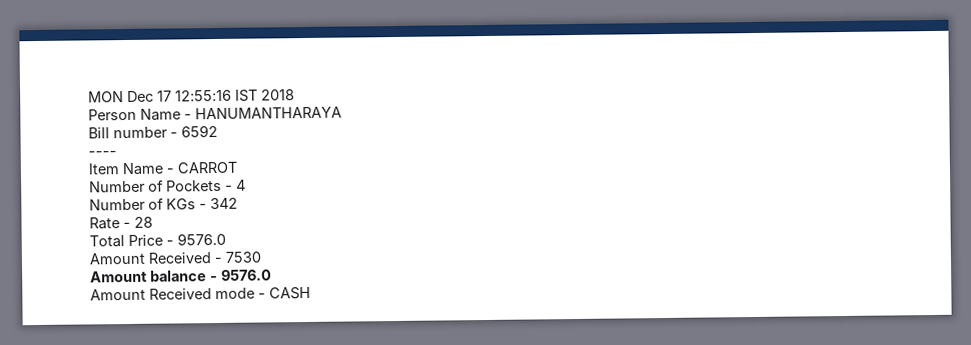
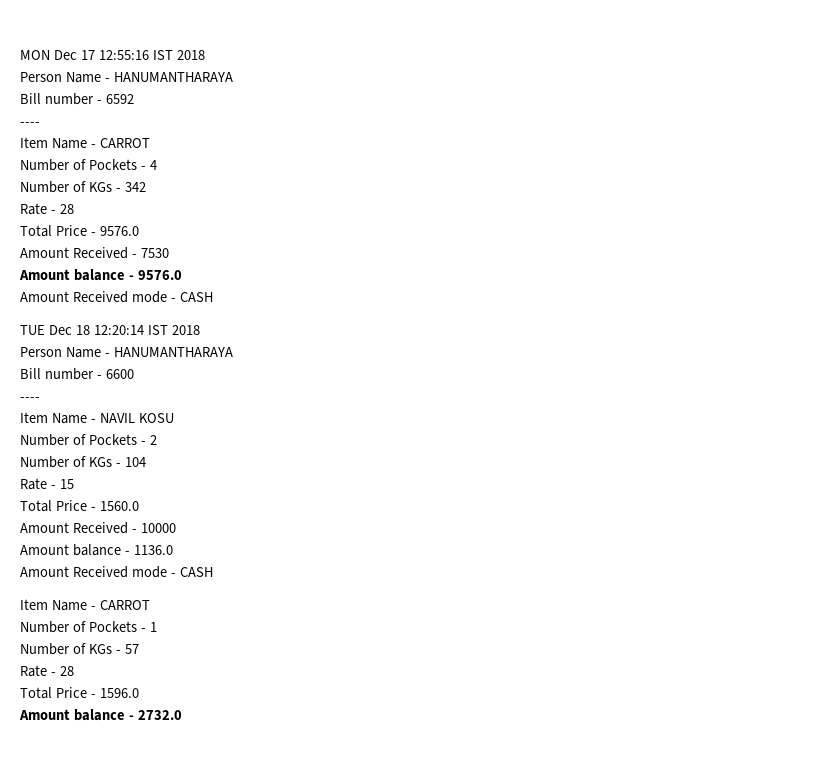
(311, 293) none -> [20,325,200,335] [20,347,233,358] [20,368,134,380] [20,397,40,401] [20,412,174,424] [20,434,157,446] [20,456,146,468] [20,478,74,490] [20,500,139,512] [20,522,176,534] [20,544,173,556] [20,566,213,578] [20,599,150,611] [20,621,157,633] [20,643,139,655] [20,665,74,677] [20,687,139,699] [19,709,182,721] // TUE Dec 18 12:20:14 IST 2018 // Person Name - HANUMANTHARAYA // Bill number - 6600 // ---- // Item Name - NAVIL KOSU // Number of Pockets - 2 // Number of KGs - 104 // Rate - 15 // Total Price - 1560.0 // Amount Received - 10000 // Amount balance - 1136.0 // Amount Received mode - CASH // Item Name - CARROT // Number of Pockets - 1 // Number of KGs - 57 // Rate - 28 // Total Price - 1596.0 // Amount balance - 2732.0

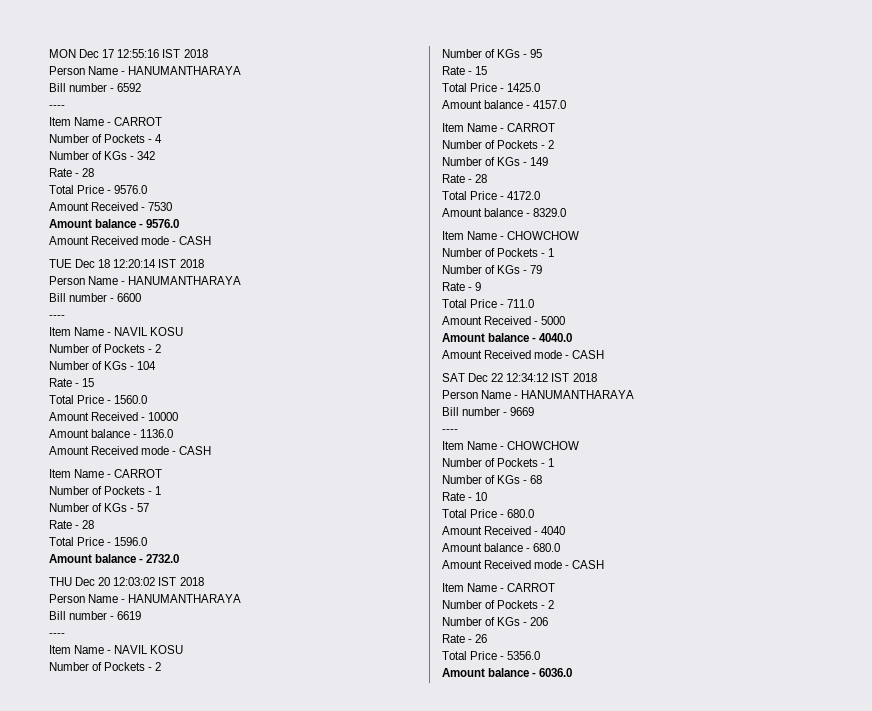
(182, 715) none -> [49,577,204,586] [49,594,242,603] [49,611,142,620] [49,633,65,637] [49,645,184,654] [49,662,162,671] [442,49,543,58] [442,66,488,75] [442,83,541,92] [442,100,567,109] [442,123,556,132] [442,140,555,149] [442,157,549,166] [442,174,488,183] [442,191,541,200] [442,208,567,217] [442,231,580,240] [442,248,555,257] [442,265,543,274] [442,282,482,291] [442,299,535,308] [442,316,566,325] [442,333,573,342] [442,350,605,359] [442,373,597,382] [442,390,635,399] [442,407,535,416] [442,429,458,433] [442,441,580,450] [442,458,555,467] [442,475,543,484] [442,492,488,501] [442,509,535,518] [442,526,566,535] [442,543,561,552] [442,560,605,569] [442,583,556,592] [442,600,555,609] [442,617,549,626] [442,634,488,643] [442,651,541,660] [442,668,573,677] // THU Dec 20 12:03:02 IST 2018 // Person Name - HANUMANTHARAYA // Bill number - 6619 // ---- // Item Name - NAVIL KOSU // Number of Pockets - 2 // Number of KGs - 95 // Rate - 15 // Total Price - 1425.0 // Amount balance - 4157.0 // Item Name - CARROT // Number of Pockets - 2 // Number of KGs - 149 // Rate - 28 // Total Price - 4172.0 // Amount balance - 8329.0 // Item Name - CHOWCHOW // Number of Pockets - 1 // Number of KGs - 79 // Rate - 9 // Total Price - 711.0 // Amount Received - 5000 // Amount balance - 4040.0 // Amount Received mode - CASH // SAT Dec 22 12:34:12 IST 2018 // Person Name - HANUMANTHARAYA // Bill number - 9669 // ---- // Item Name - CHOWCHOW // Number of Pockets - 1 // Number of KGs - 68 // Rate - 10 // Total Price - 680.0 // Amount Received - 4040 // Amount balance - 680.0 // Amount Received mode - CASH // Item Name - CARROT // Number of Pockets - 2 // Number of KGs - 206 // Rate - 26 // Total Price - 5356.0 // Amount balance - 6036.0

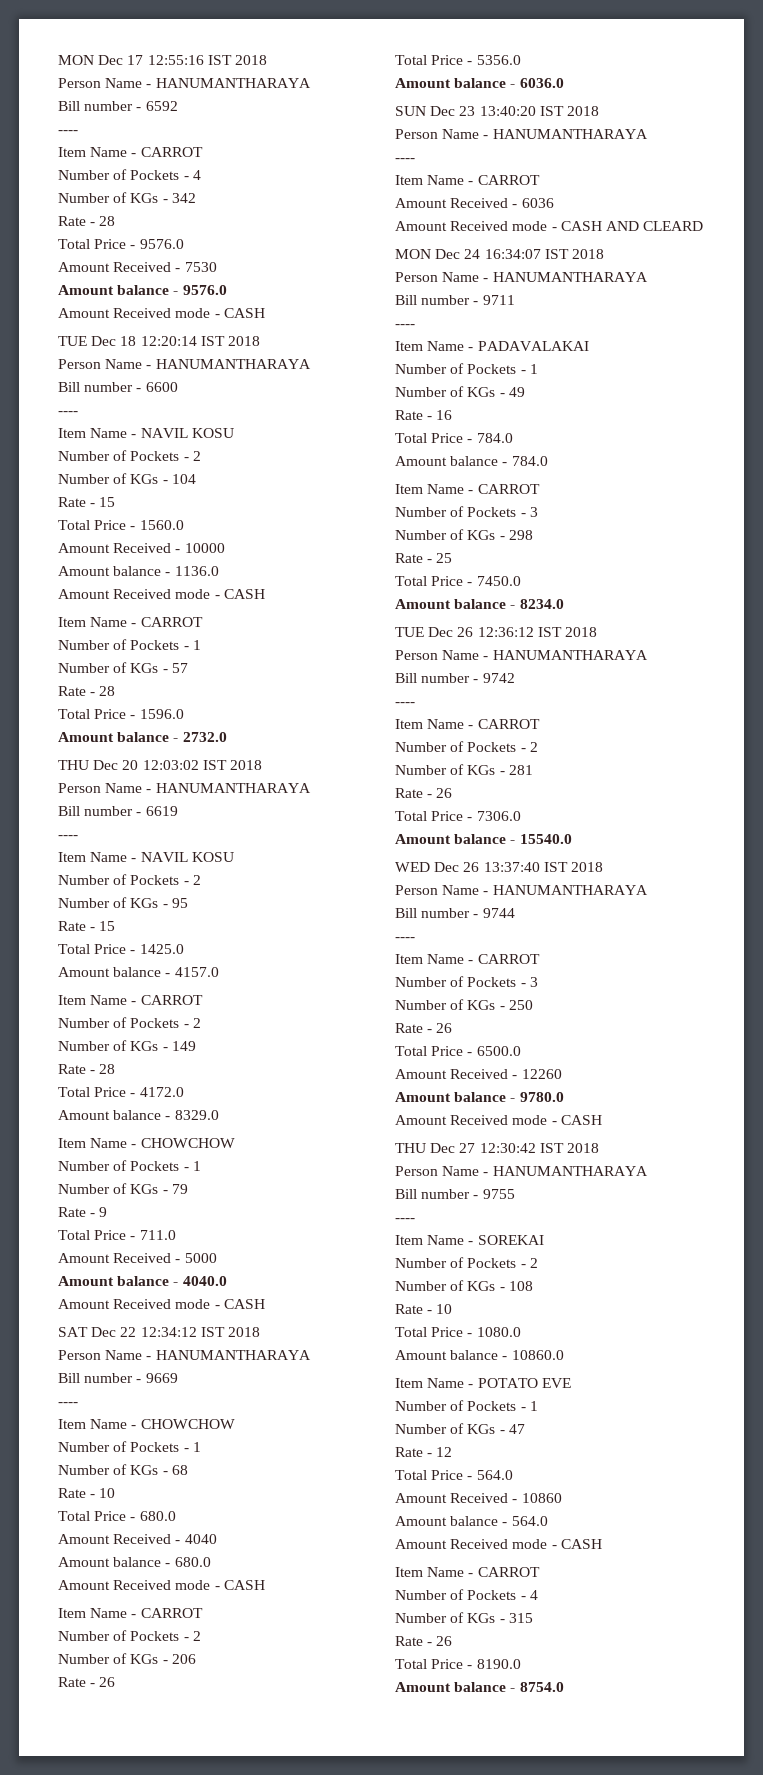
(573, 672) none -> [395,106,599,116] [395,129,648,139] [395,158,415,162] [395,175,540,185] [395,198,554,208] [395,221,704,231] [395,249,604,259] [395,272,648,282] [395,295,515,305] [395,324,415,328] [395,341,589,351] [395,363,538,374] [395,386,525,397] [395,410,453,420] [395,433,513,443] [395,456,548,466] [395,484,540,494] [395,506,538,517] [395,529,533,540] [395,553,453,563] [395,576,521,586] [395,599,564,609] [395,627,597,637] [395,650,648,660] [395,673,515,683] [395,702,415,706] [395,719,540,729] [395,741,538,752] [395,764,533,775] [395,788,453,798] [395,811,521,821] [395,834,572,844] [395,862,603,872] [395,885,648,895] [395,908,515,918] [395,937,415,941] [395,954,540,964] [395,976,538,987] [395,999,533,1010] [395,1023,453,1033] [395,1046,521,1056] [395,1069,562,1079] [395,1092,564,1102] [395,1115,602,1125] [395,1143,599,1153] [395,1166,648,1176] [395,1189,515,1199] [395,1218,415,1222] [395,1235,544,1245] [395,1257,538,1268] [395,1280,533,1291] [395,1304,453,1314] [395,1327,521,1337] [395,1350,564,1360] [395,1378,571,1388] [395,1400,538,1411] [395,1423,525,1434] [395,1447,453,1457] [395,1470,513,1480] [395,1493,562,1503] [395,1516,548,1526] [395,1539,602,1549] [395,1567,540,1577] [395,1589,538,1600] [395,1612,533,1623] [395,1636,453,1646] [395,1659,521,1669] [395,1682,564,1692] // SUN Dec 23 13:40:20 IST 2018 // Person Name - HANUMANTHARAYA // ---- // Item Name - CARROT // Amount Received - 6036 // Amount Received mode - CASH AND CLEARD // MON Dec 24 16:34:07 IST 2018 // Person Name - HANUMANTHARAYA // Bill number - 9711 // ---- // Item Name - PADAVALAKAI // Number of Pockets - 1 // Number of KGs - 49 // Rate - 16 // Total Price - 784.0 // Amount balance - 784.0 // Item Name - CARROT // Number of Pockets - 3 // Number of KGs - 298 // Rate - 25 // Total Price - 7450.0 // Amount balance - 8234.0 // TUE Dec 26 12:36:12 IST 2018 // Person Name - HANUMANTHARAYA // Bill number - 9742 // ---- // Item Name - CARROT // Number of Pockets - 2 // Number of KGs - 281 // Rate - 26 // Total Price - 7306.0 // Amount balance - 15540.0 // WED Dec 26 13:37:40 IST 2018 // Person Name - HANUMANTHARAYA // Bill number - 9744 // ---- // Item Name - CARROT // Number of Pockets - 3 // Number of KGs - 250 // Rate - 26 // Total Price - 6500.0 // Amount Received - 12260 // Amount balance - 9780.0 // Amount Received mode - CASH // THU Dec 27 12:30:42 IST 2018 // Person Name - HANUMANTHARAYA // Bill number - 9755 // ---- // Item Name - SOREKAI // Number of Pockets - 2 // Number of KGs - 108 // Rate - 10 // Total Price - 1080.0 // Amount balance - 10860.0 // Item Name - POTATO EVE // Number of Pockets - 1 // Number of KGs - 47 // Rate - 12 // Total Price - 564.0 // Amount Received - 10860 // Amount balance - 564.0 // Amount Received mode - CASH // Item Name - CARROT // Number of Pockets - 4 // Number of KGs - 315 // Rate - 26 // Total Price - 8190.0 // Amount balance - 8754.0

